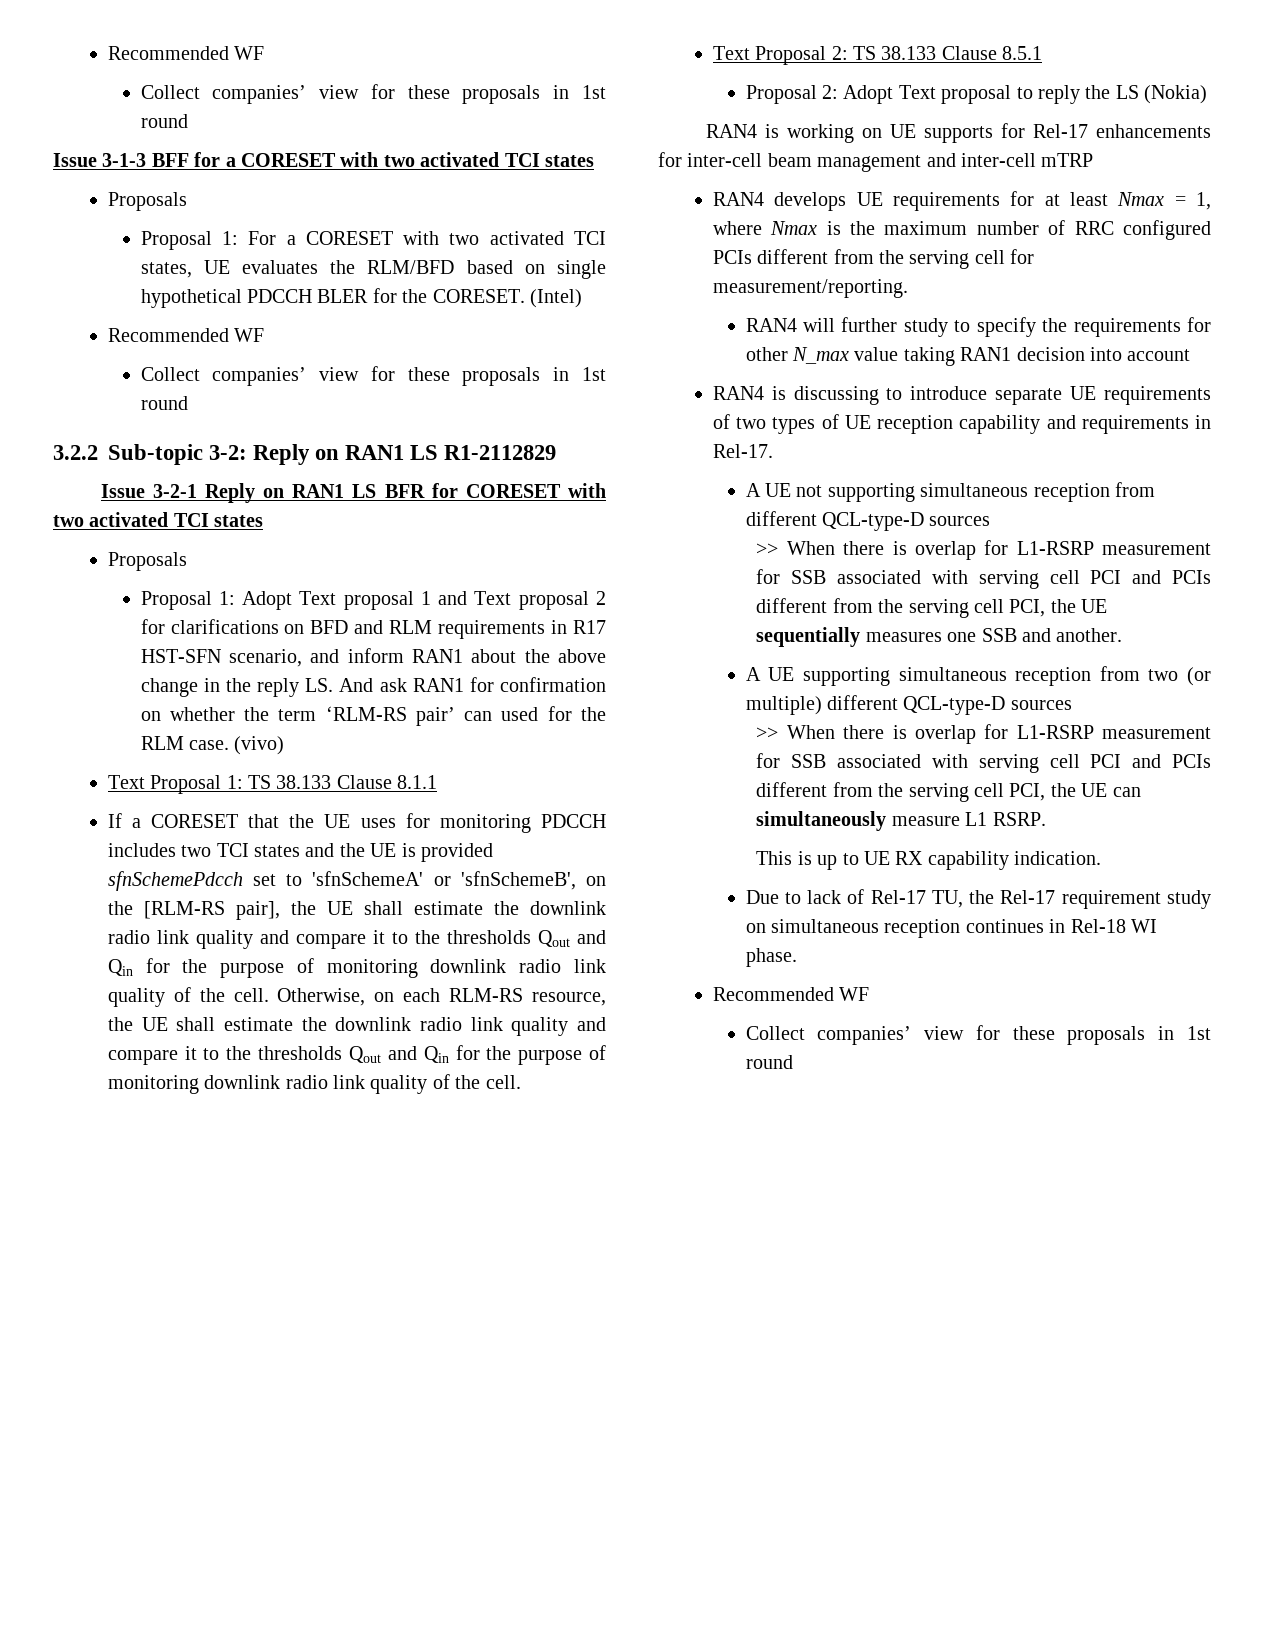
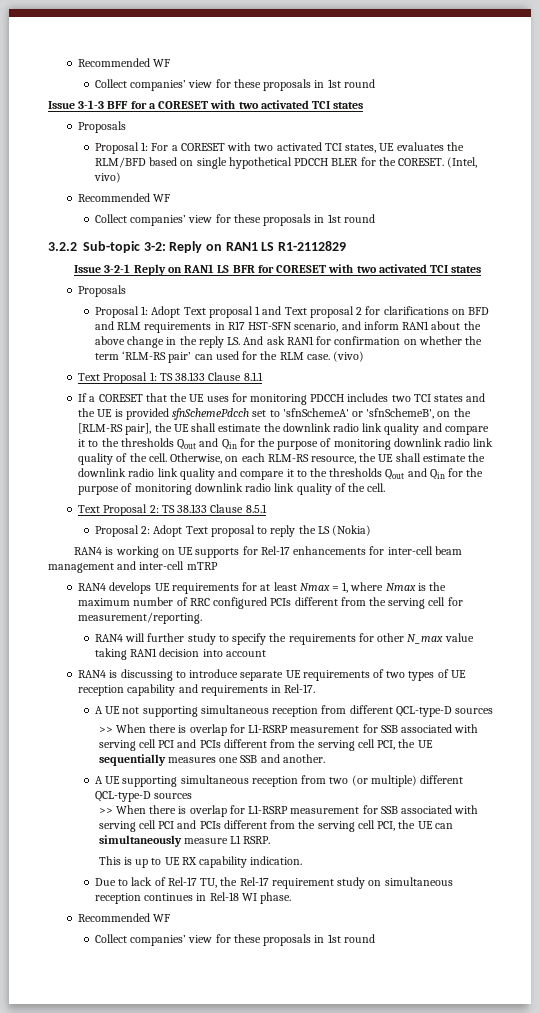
[530,289,583,308] (Intel) -> [447,157,478,168] [93,172,121,183] (Intel, vivo)

